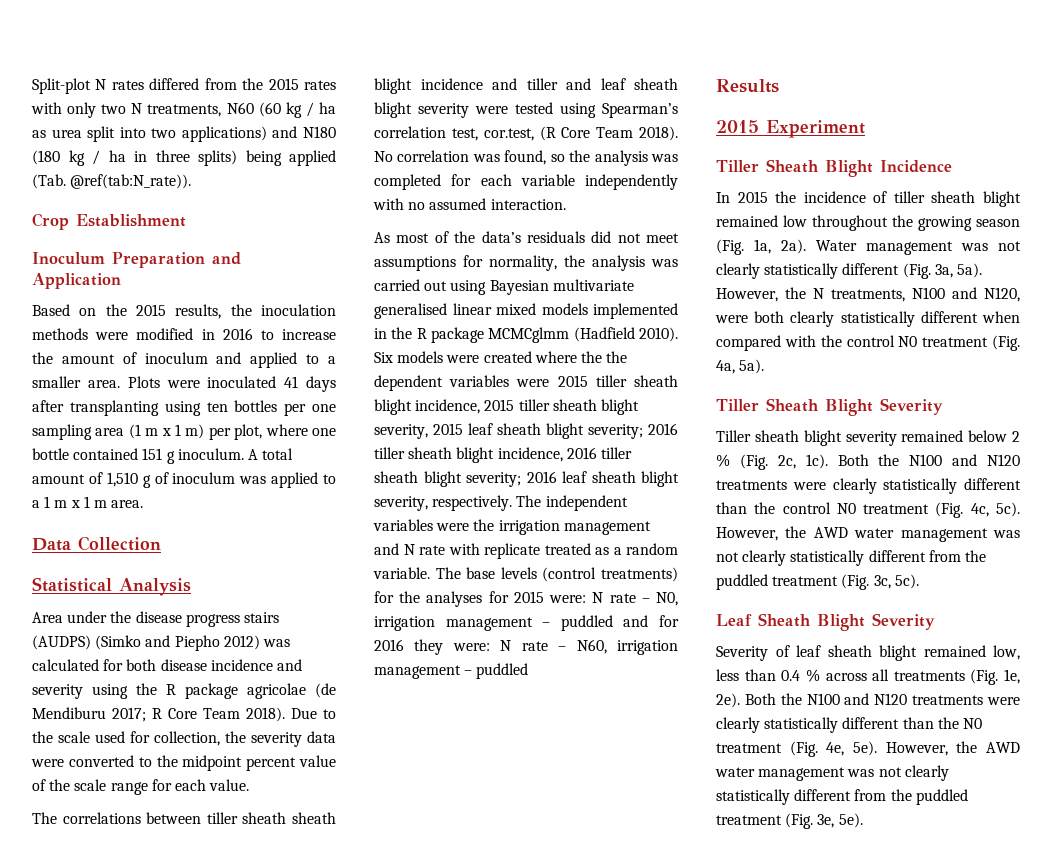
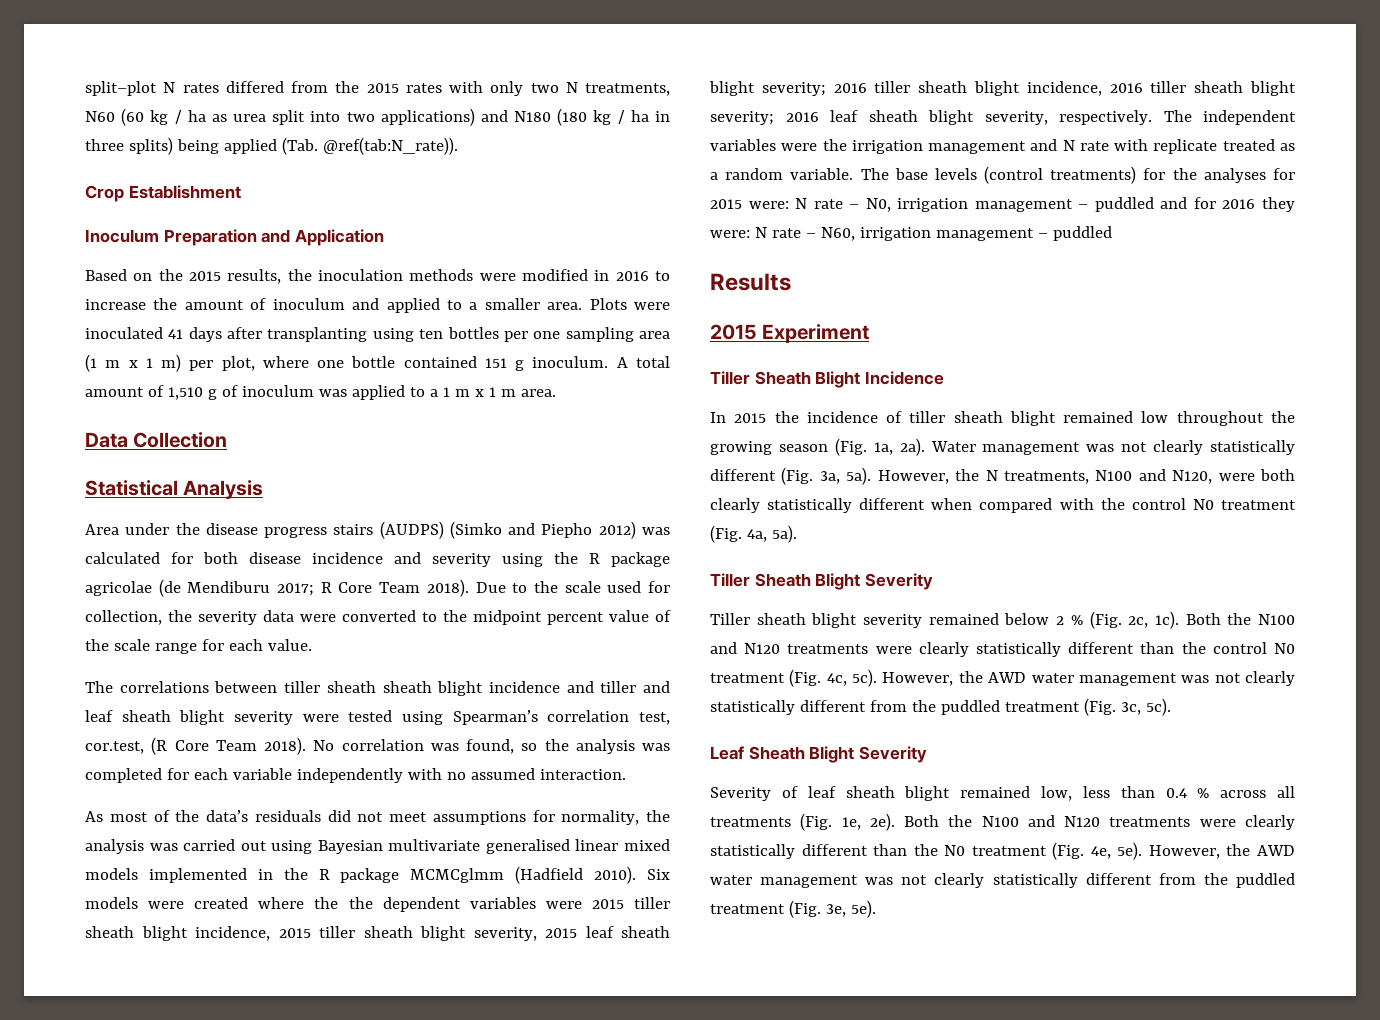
[32,78,91,94] Split-plot -> [85,81,157,96] split–plot

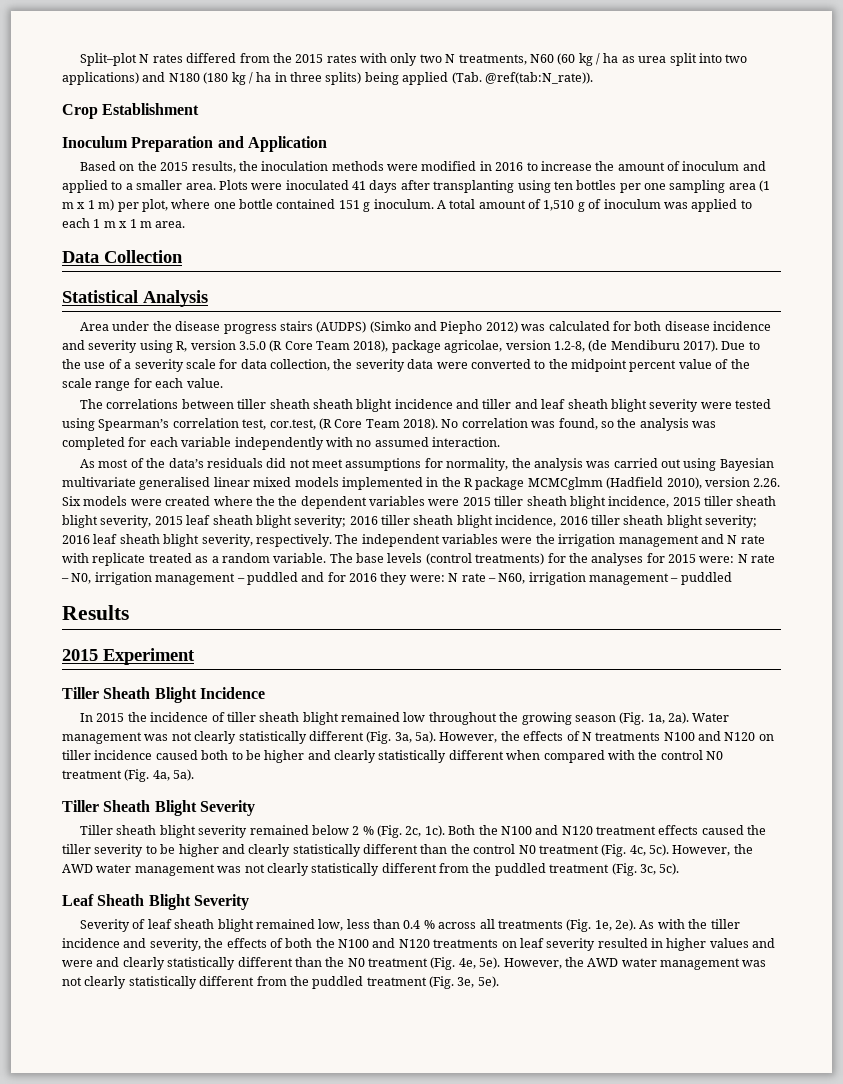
[85,81,157,96] split–plot -> [80,53,138,66] Split–plot
[429,389,438,397] a -> [62,218,90,228] each
[554,552,670,567] [85,579,670,597] the R package agricolae (de Mendiburu 2017; R Core Team 2018). Due to the scale used for -> [176,340,760,353] [62,359,267,372] R, version 3.5.0 (R Core Team 2018), package agricolae, version 1.2-8, (de Mendiburu 2017). Due to the use of a severity scale for data
[594,866,637,884] 2010). -> [666,477,781,489] 2010), version 2.26.
[985,469,1295,484] N treatments, N100 and N120, were both -> [523,731,774,741] [62,750,331,763] effects of N treatments N100 and N120 on tiller incidence caused both to be higher and
[787,644,912,654] treatments were -> [596,825,767,835] [62,844,245,857] treatment effects caused the tiller severity to be higher and
[904,815,1236,827] Both the N100 and N120 treatments were -> [639,919,740,929] [62,938,776,951] [62,957,120,967] As with the tiller incidence and severity, the effects of both the N100 and N120 treatments on leaf severity resulted in higher values and were and

